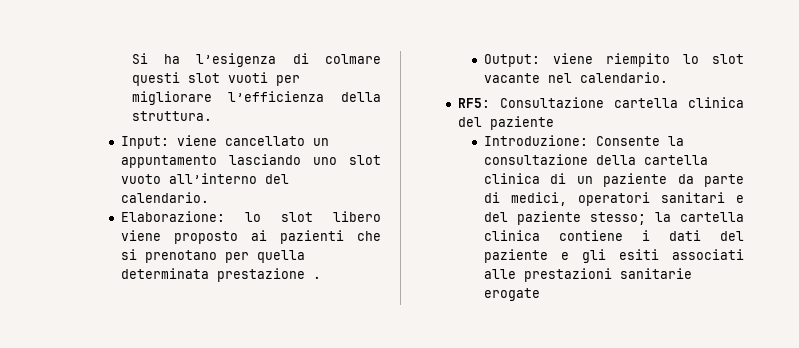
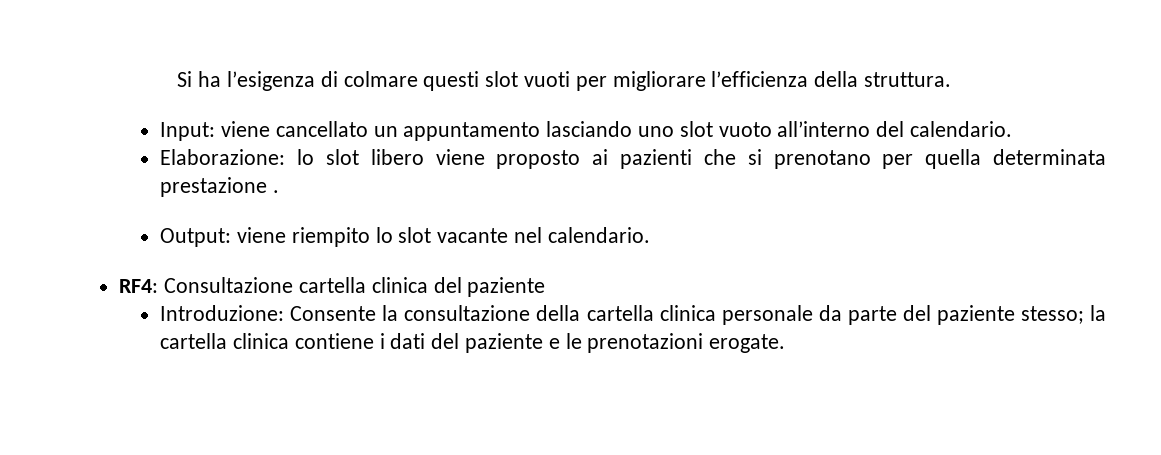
[457,98,490,108] RF5: -> [119,279,159,293] RF4:
[550,173,744,187] [483,192,744,206] di un paziente da parte di medici, operatori sanitari e -> [721,305,897,325] personale da parte
[581,249,744,263] [483,268,692,282] [483,288,540,301] gli esiti associati alle prestazioni sanitarie erogate -> [565,333,786,353] le prenotazioni erogate.

